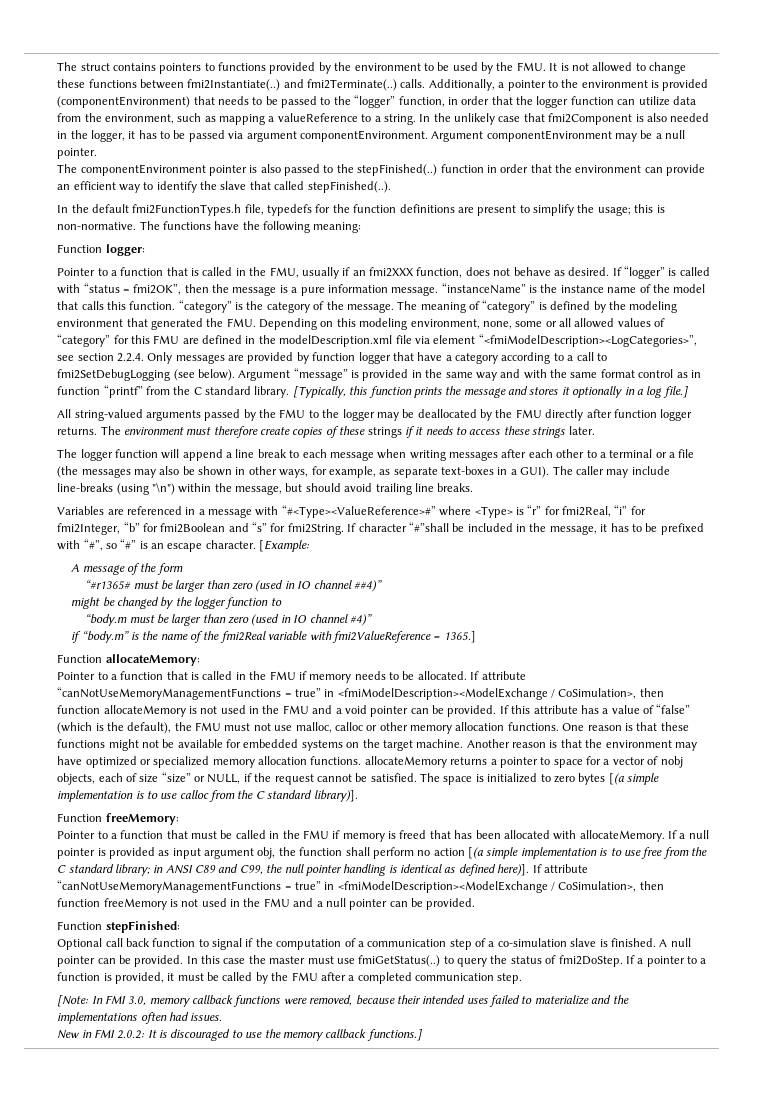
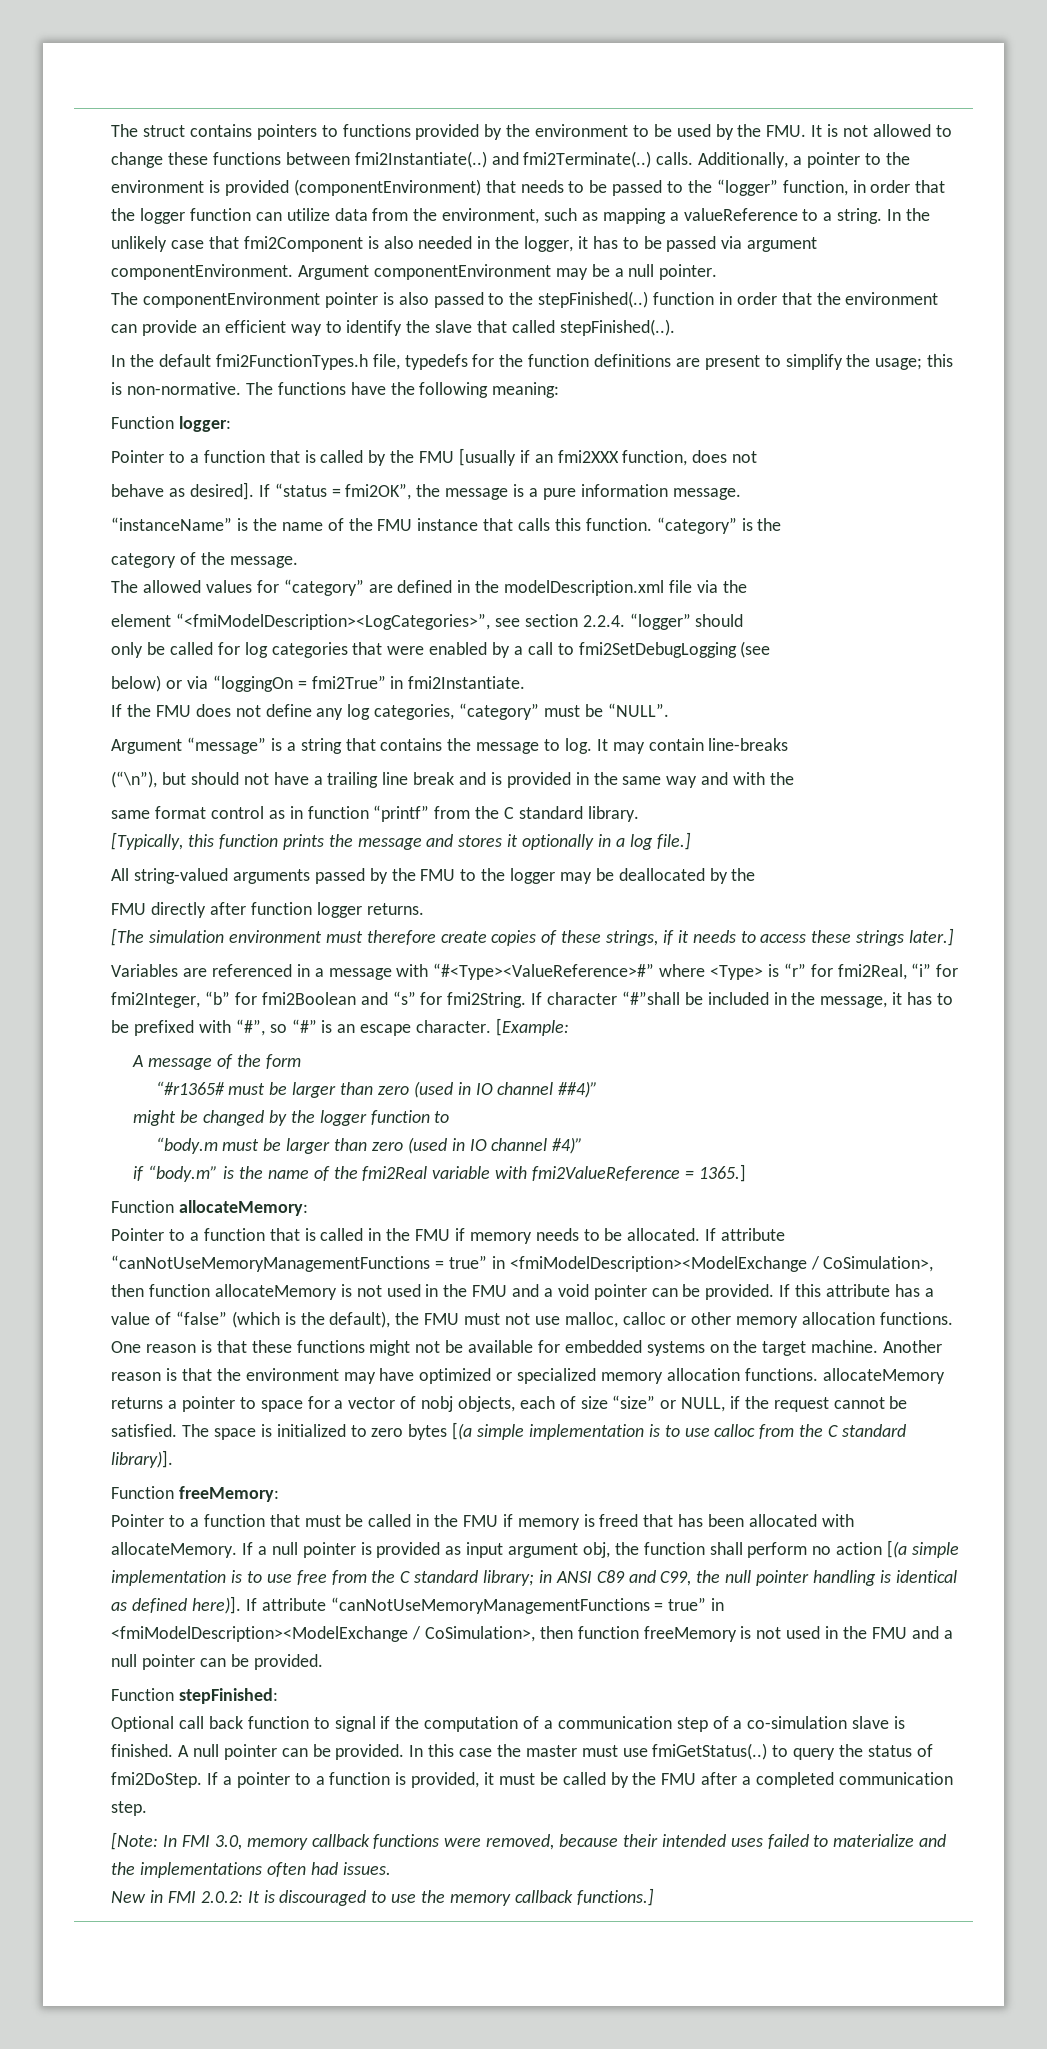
[235,267,339,279] in the FMU, usually -> [368,448,516,466] by the FMU [usually
(511, 272) none -> (758, 457) //
[568,266,710,279] [57,284,81,294] desired. If “logger” is called with -> [190,482,270,500] desired]. If
[184,284,209,293] then -> (412, 491) none
(439, 291) none -> (741, 494) //
[560,284,706,293] instance name of the model -> [281,518,479,531] name of the FMU instance
(264, 305) none -> (782, 524) //
[397,300,678,313] [57,318,666,330] [57,334,180,347] The meaning of “category” is defined by the modeling environment that generated the FMU. Depending on this modeling environment, none, some or all allowed values of “category” for this FMU -> [111,579,364,596] // The allowed values for “category”
(430, 340) none -> [722,580,747,593] the //
[147,352,564,364] Only messages are provided by function logger that have a category according to -> [629,613,744,630] [111,642,511,658] “logger” should // only be called for log categories that were enabled by
[197,368,348,381] below). Argument “message” -> [111,675,526,692] [111,703,669,720] [111,737,789,754] [111,771,487,788] // below) or via “loggingOn = fmi2True” in fmi2Instantiate. // If the FMU does not define any log categories, “category” must be “NULL”. // Argument “message” is a string that contains the message to log. It may contain line-breaks // (“\n”), but should not have a trailing line break and
(568, 373) none -> (794, 778) //
(290, 392) none -> (639, 814) //
(513, 413) none -> (756, 874) //
[100,426,121,435] The -> [111,928,225,946] // [The simulation
[367,427,402,438] strings -> [606,930,659,946] strings,
[568,426,595,435] [57,449,695,461] [57,466,670,478] [57,482,474,495] later. // The logger function will append a line break to each message when writing messages after each other to a terminal or a file (the messages may also be shown in other ways, for example, as separate text-boxes in a GUI). The caller may include line-breaks (using "\n") within the message, but should avoid trailing line breaks. -> [908,928,954,946] later.]

